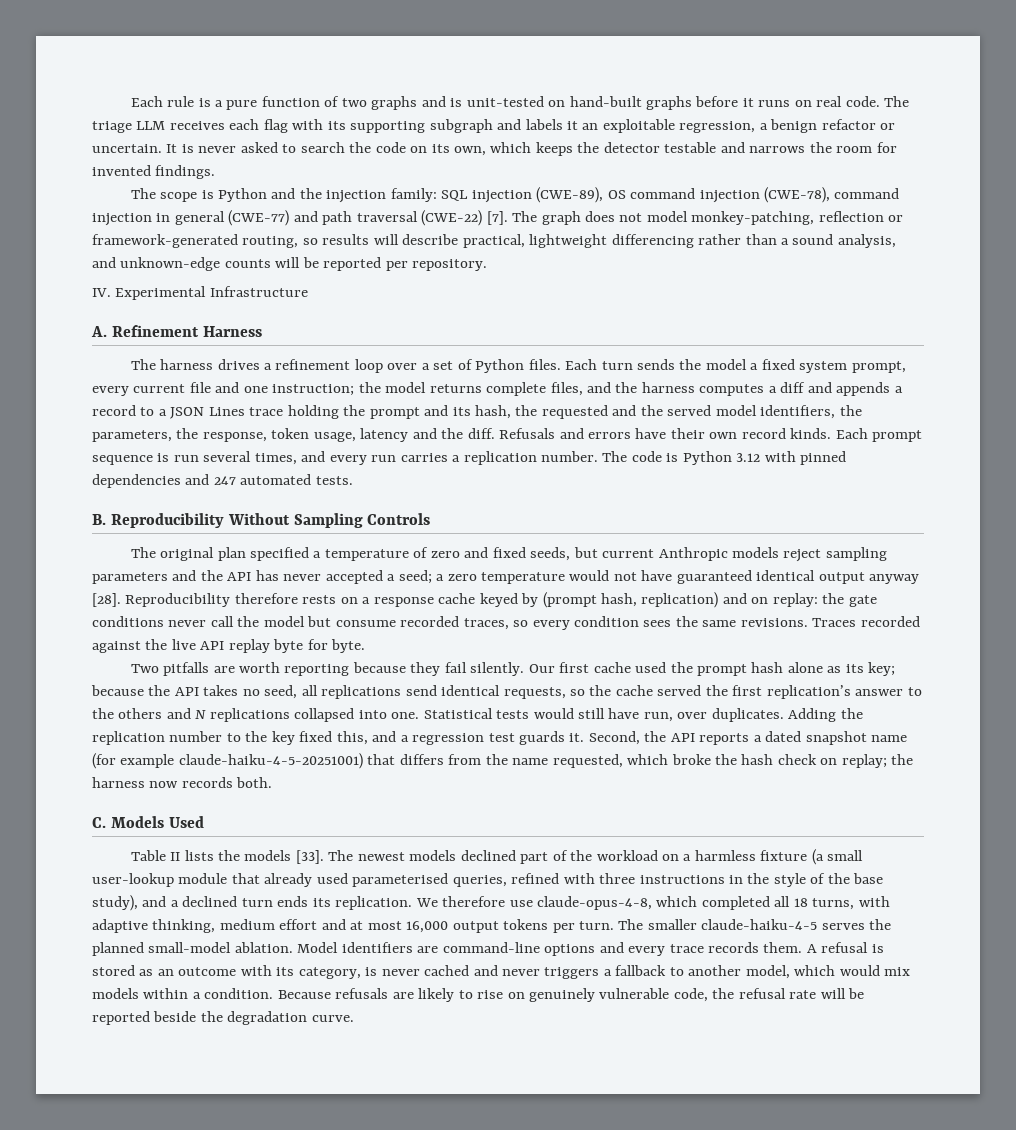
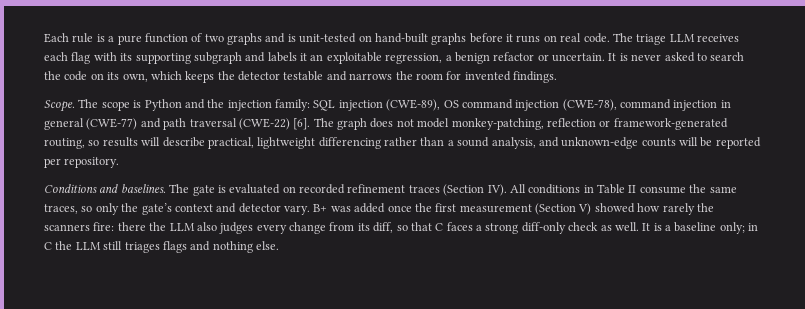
(216, 172) none -> [44,100,75,112] Scope.
[486,211,508,225] [7]. -> [293,118,311,130] [6].
[92,286,308,300] [91,325,262,337] [130,359,906,373] [92,382,903,396] [92,405,862,419] [92,428,923,442] [92,451,847,465] [92,474,353,488] [92,513,431,528] [130,547,887,562] [92,570,920,584] [92,592,877,608] [92,616,920,630] [92,639,366,653] [130,662,896,676] [91,685,922,699] [92,708,863,722] [92,731,908,745] [92,753,914,769] [92,777,273,788] [92,816,204,828] [130,849,864,865] [92,873,884,887] [92,895,890,911] [92,919,892,933] [92,942,884,956] [92,965,911,979] [92,988,865,1002] [92,1011,354,1025] IV. Experimental Infrastructure // A. Refinement Harness // The harness drives a refinement loop over a set of Python files. Each turn sends the model a fixed system prompt, every current file and one instruction; the model returns complete files, and the harness computes a diff and appends a record to a JSON Lines trace holding the prompt and its hash, the requested and the served model identifiers, the parameters, the response, token usage, latency and the diff. Refusals and errors have their own record kinds. Each prompt sequence is run several times, and every run carries a replication number. The code is Python 3.12 with pinned dependencies and 247 automated tests. // B. Reproducibility Without Sampling Controls // The original plan specified a temperature of zero and fixed seeds, but current Anthropic models reject sampling parameters and the API has never accepted a seed; a zero temperature would not have guaranteed identical output anyway [28]. Reproducibility therefore rests on a response cache keyed by (prompt hash, replication) and on replay: the gate conditions never call the model but consume recorded traces, so every condition sees the same revisions. Traces recorded against the live API replay byte for byte. // Two pitfalls are worth reporting because they fail silently. Our first cache used the prompt hash alone as its key; because the API takes no seed, all replications send identical requests, so the cache served the first replication’s answer to the others and N replications collapsed into one. Statistical tests would still have run, over duplicates. Adding the replication number to the key fixed this, and a regression test guards it. Second, the API reports a dated snapshot name (for example claude-haiku-4-5-20251001) that differs from the name requested, which broke the hash check on replay; the harness now records both. // C. Models Used // Table II lists the models [33]. The newest models declined part of the workload on a harmless fixture (a small user-lookup module that already used parameterised queries, refined with three instructions in the style of the base study), and a declined turn ends its replication. We therefore use claude-opus-4-8, which completed all 18 turns, with adaptive thinking, medium effort and at most 16,000 output tokens per turn. The smaller claude-haiku-4-5 serves the planned small-model ablation. Model identifiers are command-line options and every trace records them. A refusal is stored as an outcome with its category, is never cached and never triggers a fallback to another model, which would mix models within a condition. Because refusals are likely to rise on genuinely vulnerable code, the refusal rate will be reported beside the degradation curve. -> [44,184,737,196] [44,203,714,215] [44,222,759,234] [44,241,279,253] Conditions and baselines. The gate is evaluated on recorded refinement traces (Section IV). All conditions in Table II consume the same traces, so only the gate’s context and detector vary. B+ was added once the first measurement (Section V) showed how rarely the scanners fire: there the LLM also judges every change from its diff, so that C faces a strong diff-only check as well. It is a baseline only; in C the LLM still triages flags and nothing else.

